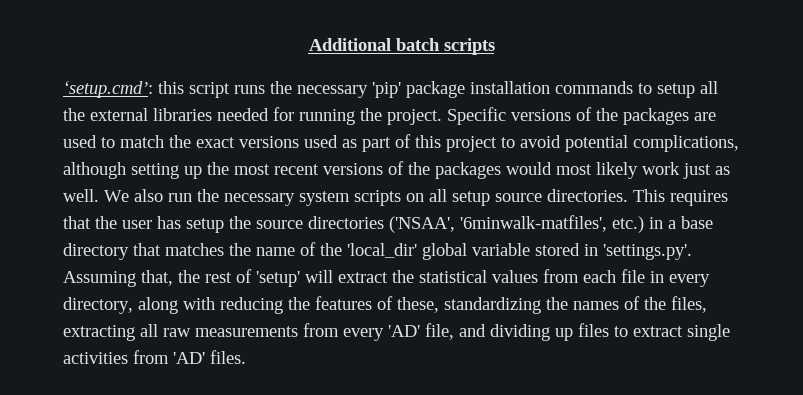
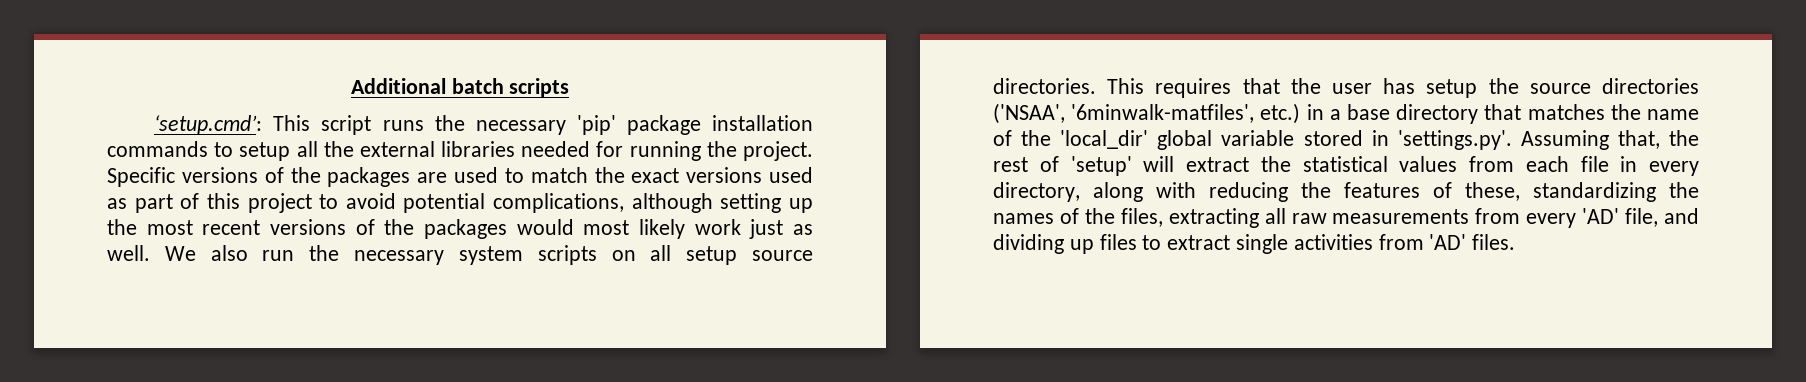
[158,81,184,94] this -> [273,115,311,131] This

